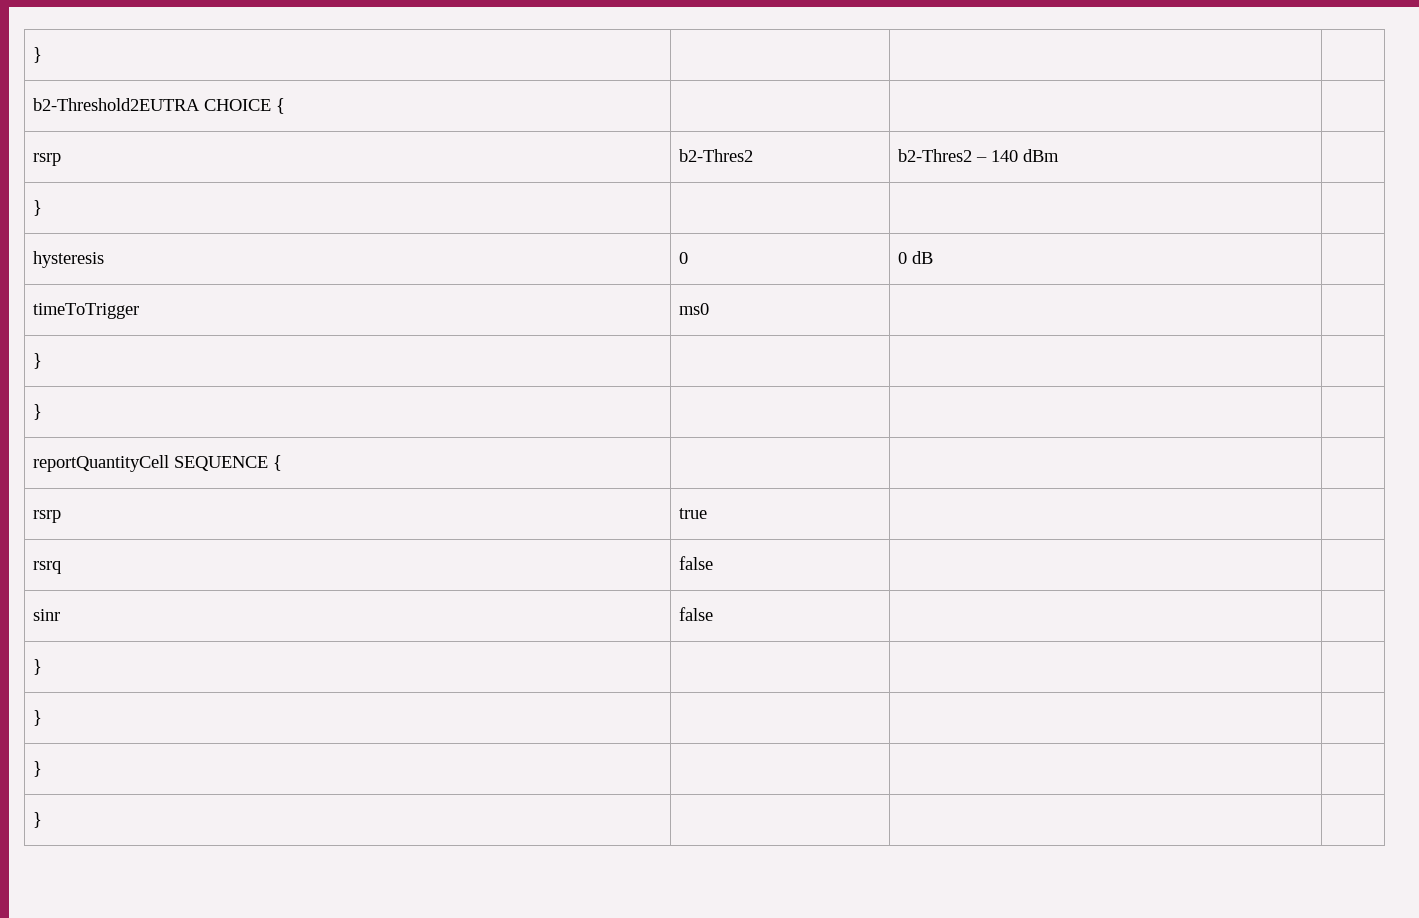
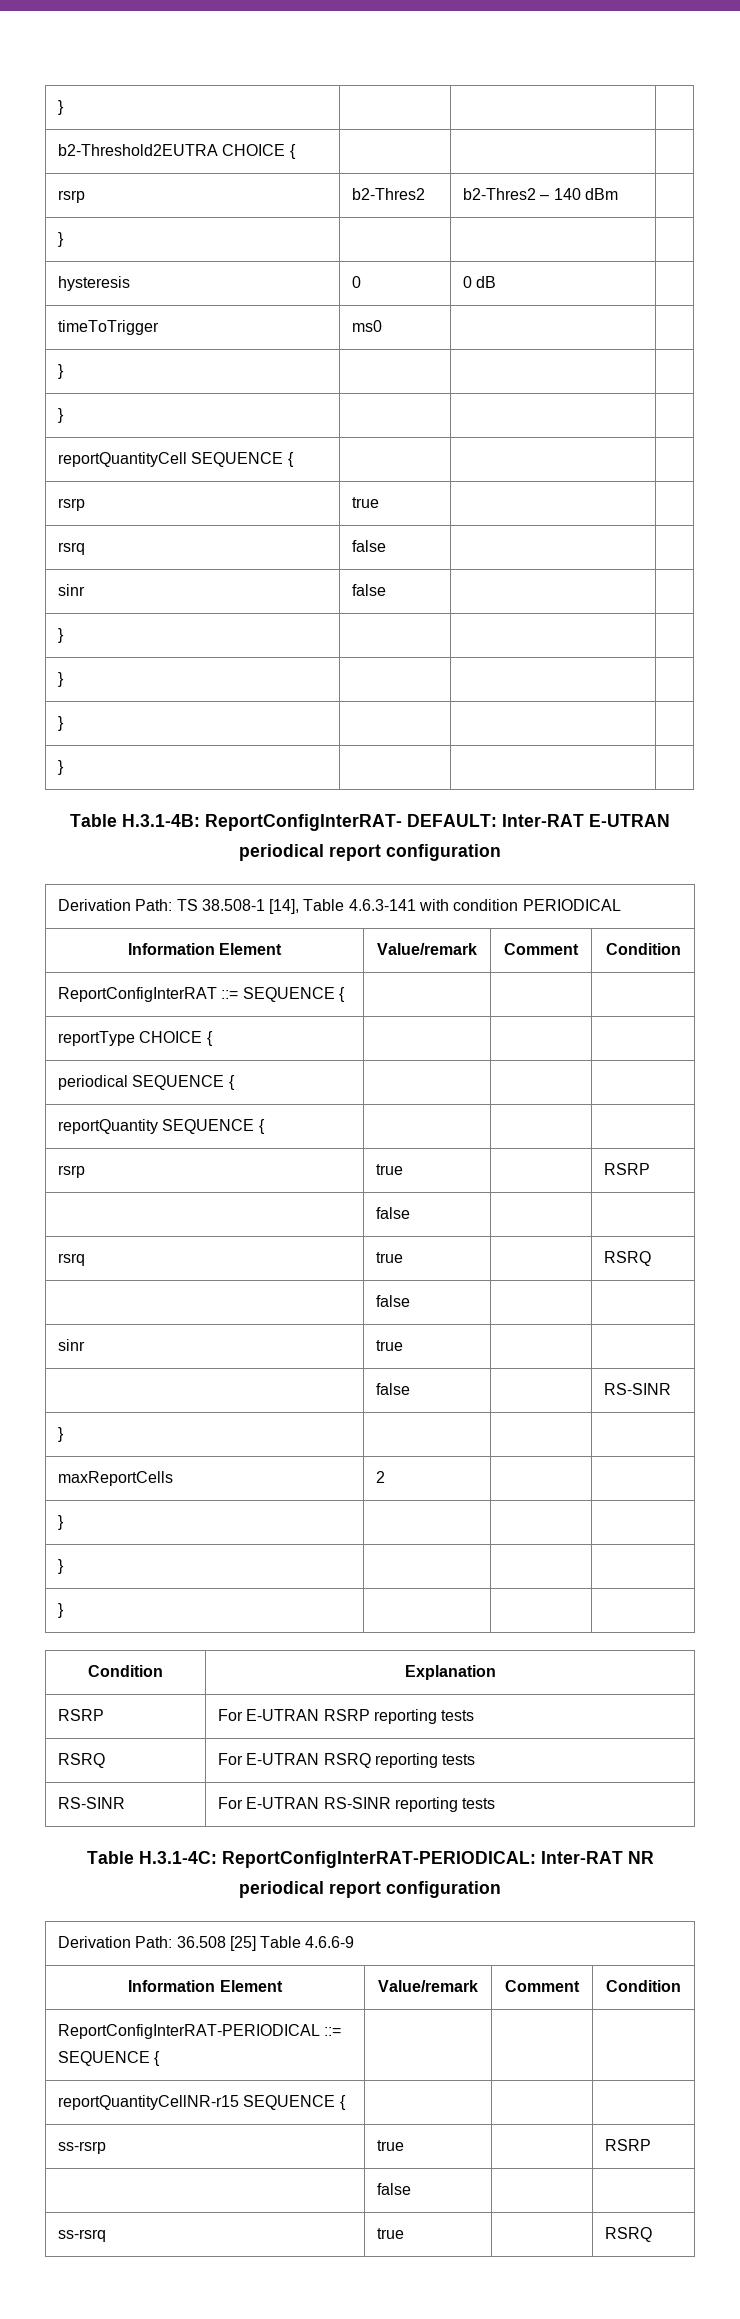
(42, 820) none -> [70,814,670,831] [239,844,501,861] [57,899,621,914] [127,943,283,955] [377,943,477,955] [504,943,579,955] [605,943,681,955] [57,987,345,1002] [57,1031,213,1046] [57,1075,235,1090] [57,1119,265,1134] [57,1165,85,1178] [375,1164,403,1175] [603,1163,650,1175] [375,1207,410,1219] [57,1253,85,1266] [375,1252,403,1263] [603,1251,651,1266] [375,1295,410,1307] [57,1339,85,1351] [375,1340,403,1351] [375,1383,410,1395] [603,1383,671,1395] [57,1427,64,1442] [57,1471,173,1486] [375,1471,385,1483] [57,1515,64,1530] [57,1559,64,1574] [57,1603,64,1618] [88,1665,163,1677] [404,1665,496,1680] [57,1709,104,1721] [217,1709,475,1724] [57,1753,105,1768] [217,1753,476,1768] [57,1797,125,1809] [217,1797,496,1812] [86,1851,654,1868] [239,1881,501,1898] [57,1936,355,1951] [128,1980,283,1992] [378,1980,478,1992] [505,1980,580,1992] [606,1980,681,1992] [57,2024,342,2039] [57,2051,161,2066] [57,2095,346,2110] [57,2141,106,2154] [376,2140,404,2151] [604,2139,651,2151] [376,2183,411,2195] [57,2229,106,2242] [376,2228,404,2239] [604,2227,652,2242] // Table H.3.1-4B: ReportConfigInterRAT- DEFAULT: Inter-RAT E-UTRAN periodical report configuration // Derivation Path: TS 38.508-1 [14], Table 4.6.3-141 with condition PERIODICAL // Information Element | Value/remark | Comment | Condition // ReportConfigInterRAT ::= SEQUENCE { | | | // reportType CHOICE { | | | // periodical SEQUENCE { | | | // reportQuantity SEQUENCE { | | | // rsrp | true | | RSRP // | false | | // rsrq | true | | RSRQ // | false | | // sinr | true | | // | false | | RS-SINR // } | | | // maxReportCells | 2 | | // } | | | // } | | | // } | | | // Condition | Explanation // RSRP | For E-UTRAN RSRP reporting tests // RSRQ | For E-UTRAN RSRQ reporting tests // RS-SINR | For E-UTRAN RS-SINR reporting tests // Table H.3.1-4C: ReportConfigInterRAT-PERIODICAL: Inter-RAT NR periodical report configuration // Derivation Path: 36.508 [25] Table 4.6.6-9 // Information Element | Value/remark | Comment | Condition // ReportConfigInterRAT-PERIODICAL ::= SEQUENCE { | | | // reportQuantityCellNR-r15 SEQUENCE { | | | // ss-rsrp | true | | RSRP // | false | | // ss-rsrq | true | | RSRQ

